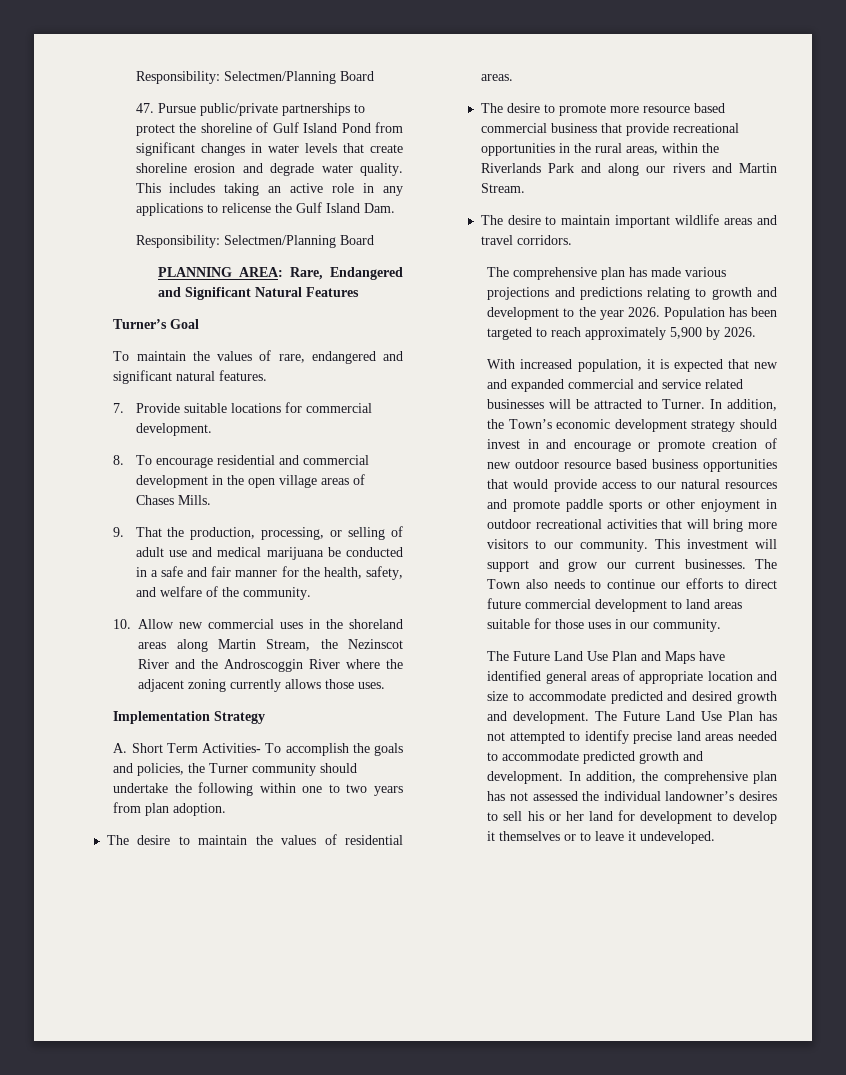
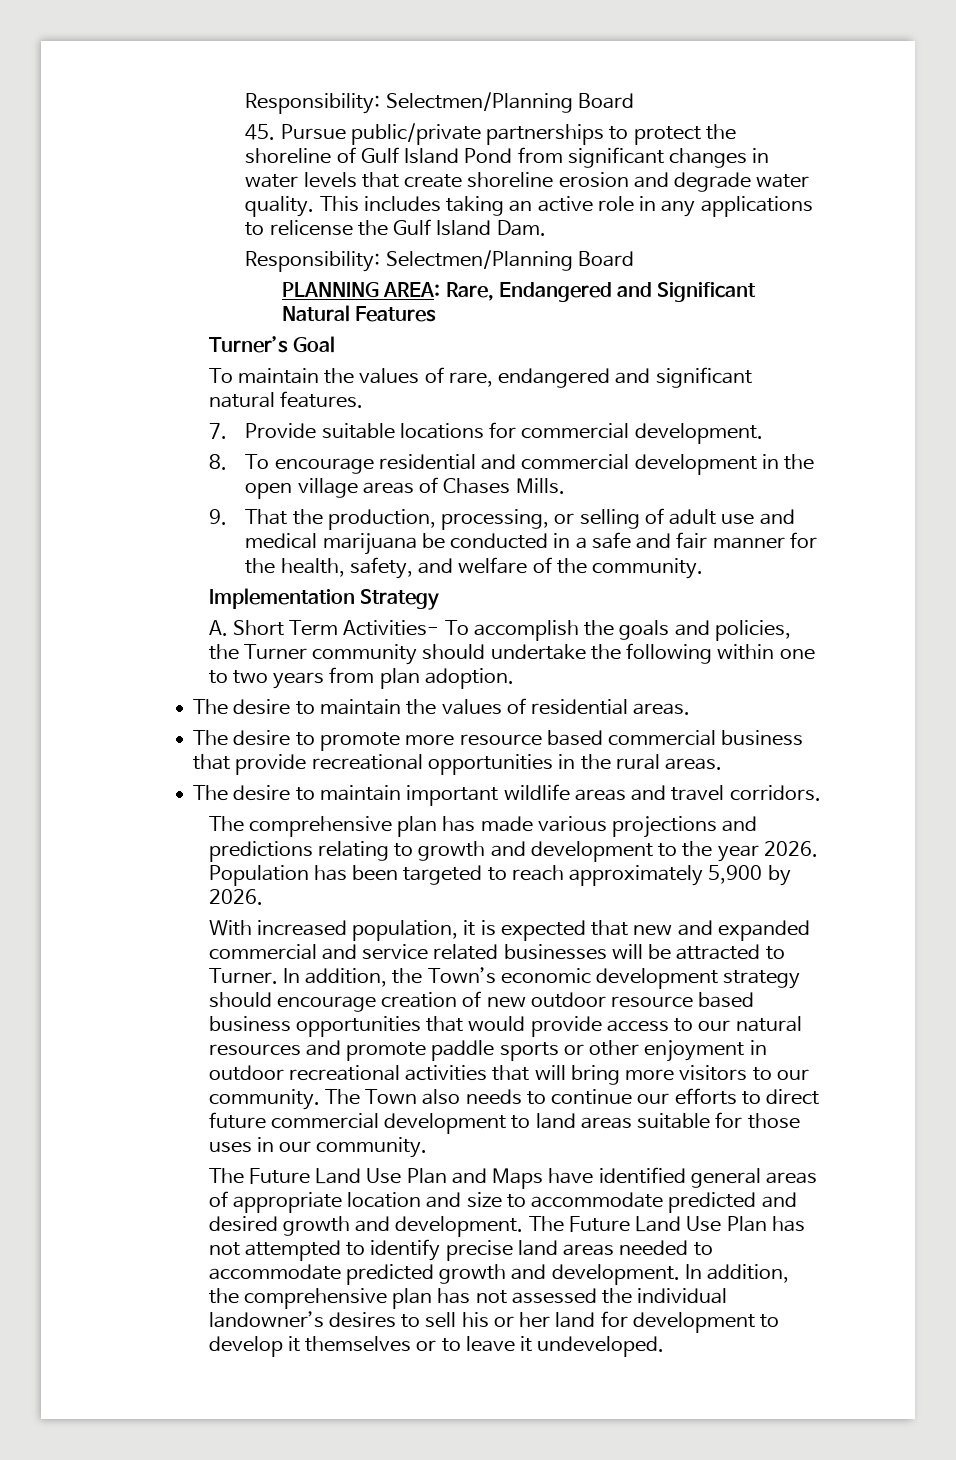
[135,71,374,84] [135,103,154,113] Responsibility: Selectmen/Planning Board // 47. -> [245,92,634,114] [245,124,276,140] Responsibility: Selectmen/Planning Board // 45.
[113,619,404,629] [138,639,404,652] [138,659,403,672] [138,679,386,692] // 10. Allow new commercial uses in the shoreland areas along Martin Stream, the Nezinscot River and the Androscoggin River where the adjacent zoning currently allows those uses. -> (704, 568) none
[625,143,719,155] [480,163,777,176] [480,183,525,193] areas, within the Riverlands Park and along our rivers and Martin Stream. -> [665,758,723,770] areas.
[487,439,705,452] invest in and encourage or promote -> [276,996,376,1012] encourage
[654,539,777,549] [487,559,746,572] This investment will support and grow our current businesses. -> (320, 1099) none

